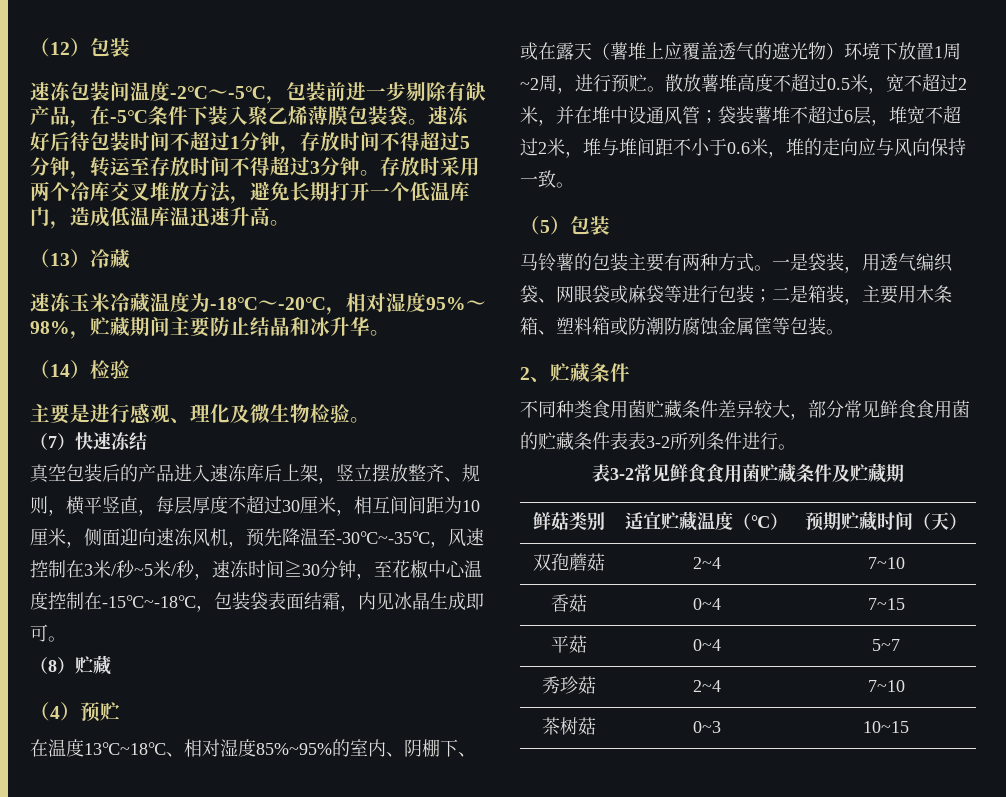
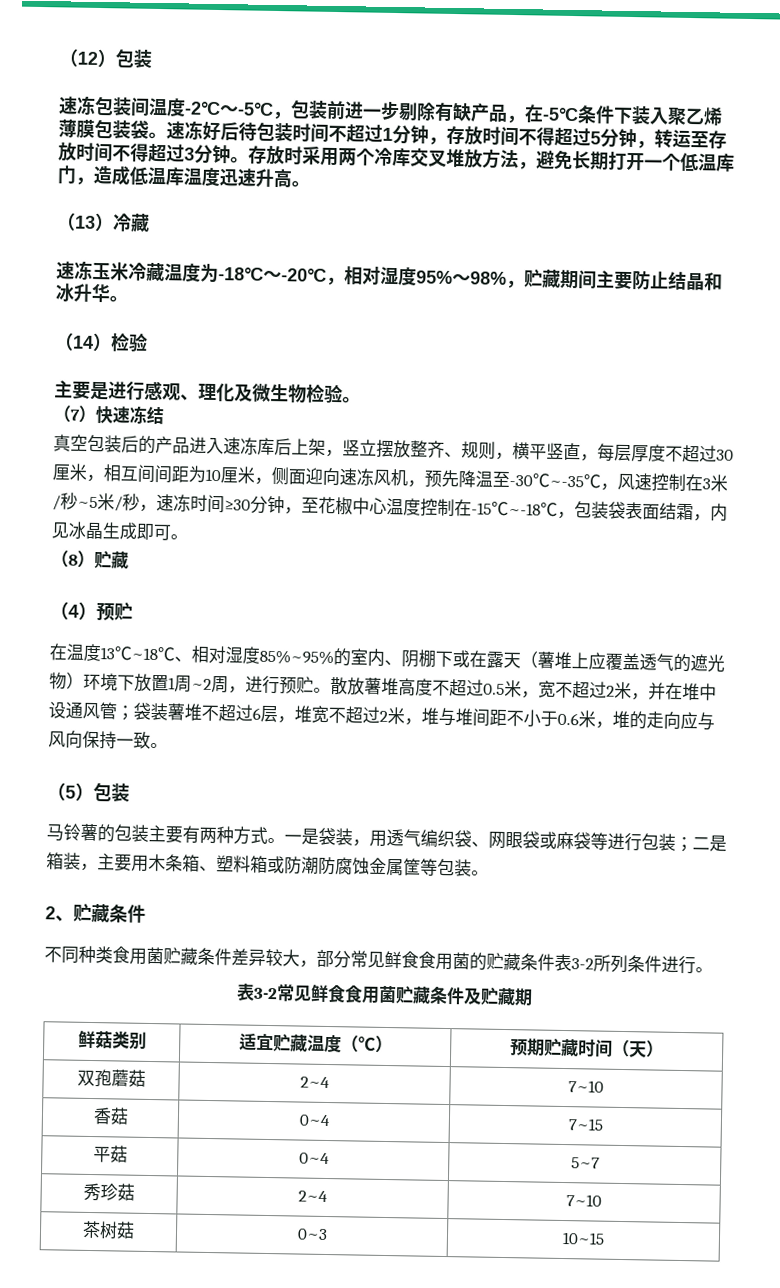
(190, 216) none -> [201,167,221,187] 度
[284,560,320,577] ≧30 -> [224,499,251,511] ≥30
[458,752,476,757] 、 -> (453, 659) none
[628,432,646,450] 表 -> (572, 962) none

